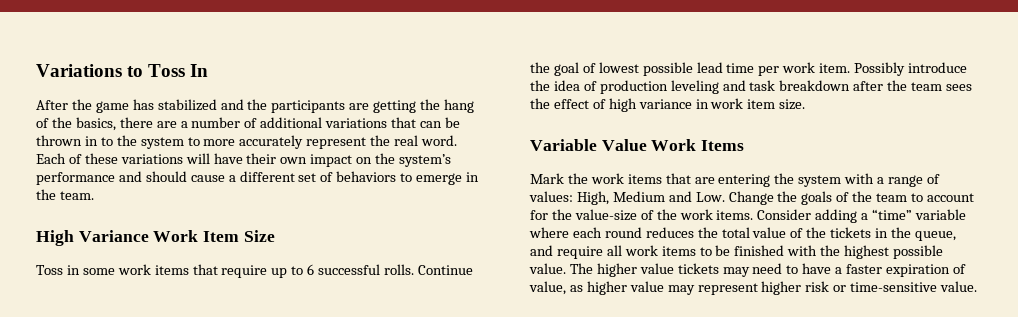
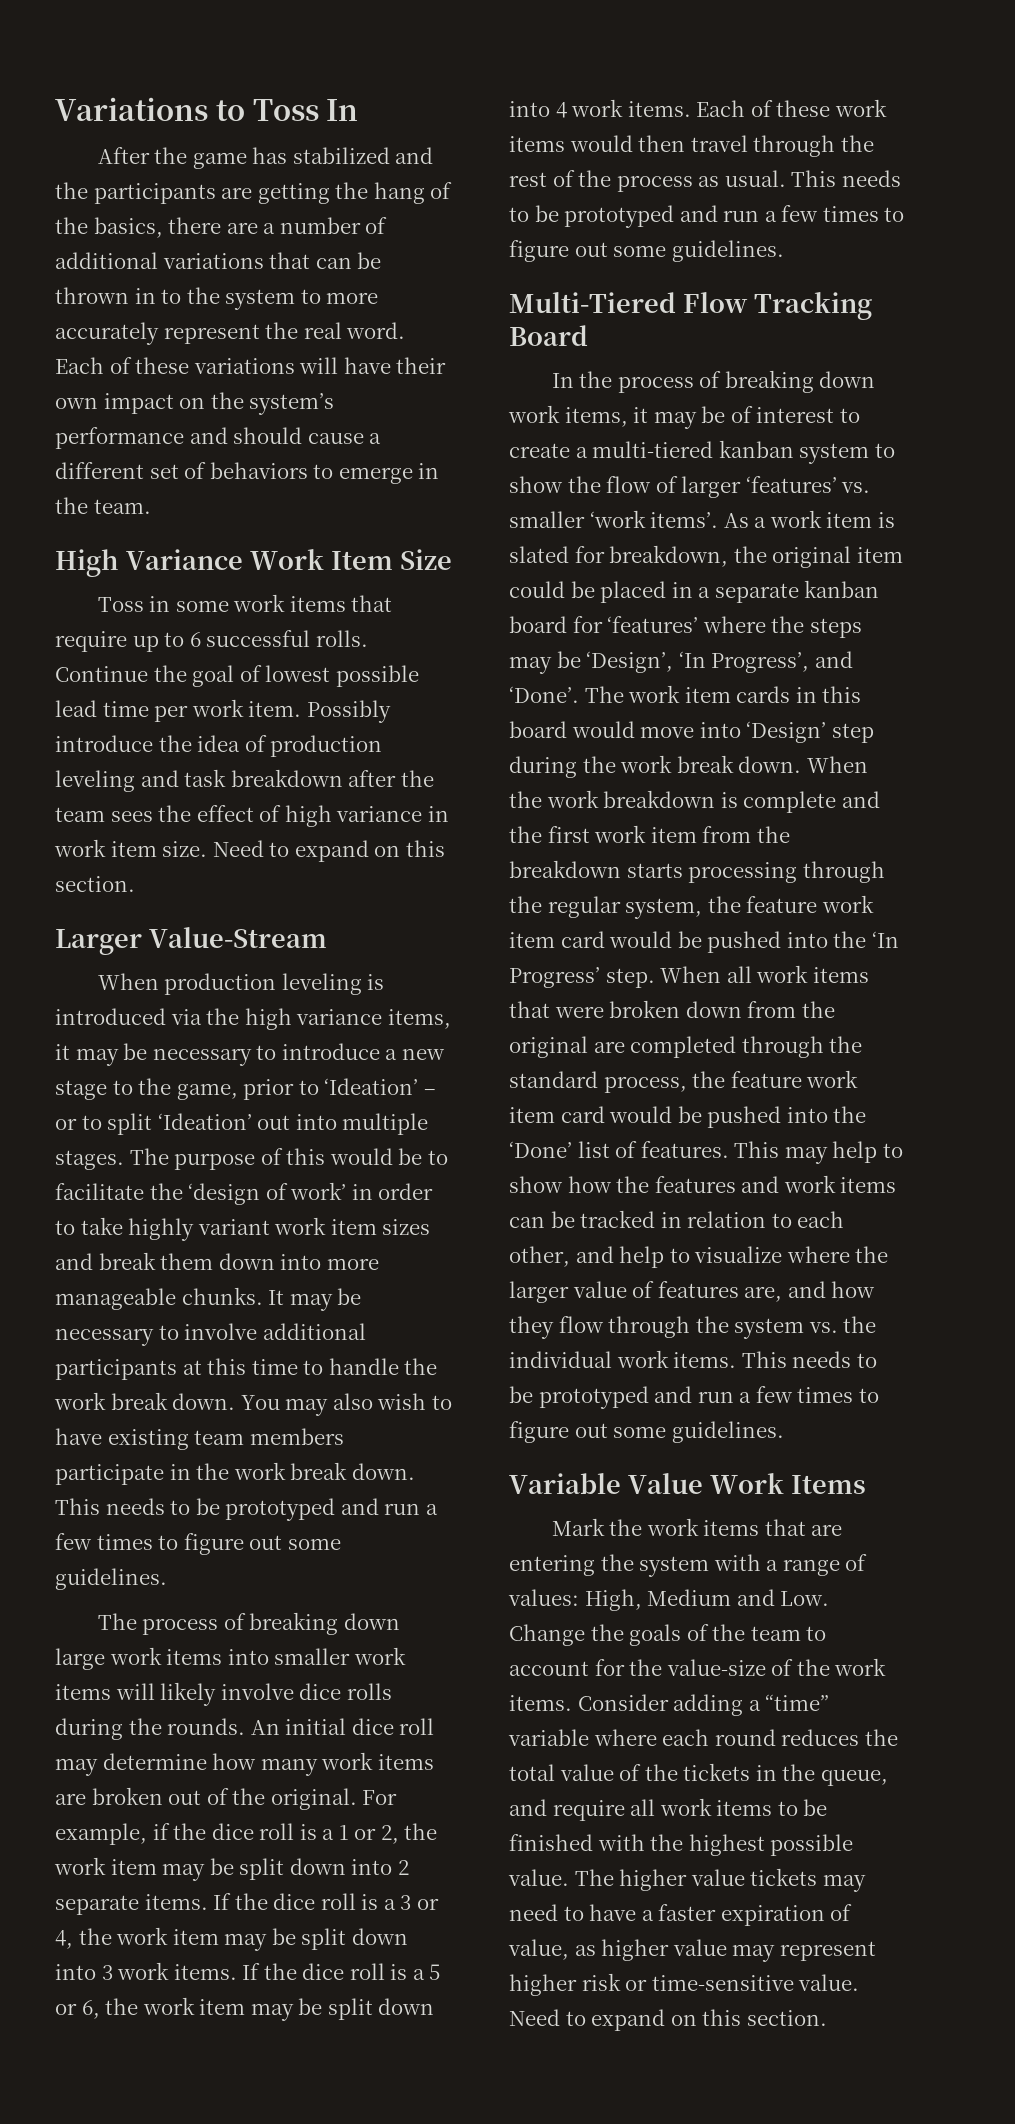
(806, 104) none -> [212,840,445,862] [55,876,135,892] [55,927,327,955] [97,973,385,995] [55,1008,451,1030] [55,1043,445,1066] [55,1078,436,1100] [55,1113,429,1135] [55,1148,448,1170] [55,1182,434,1205] [55,1217,431,1241] [55,1252,379,1270] [55,1287,362,1311] [55,1323,366,1346] [55,1358,438,1380] [54,1392,452,1416] [55,1428,344,1450] [55,1462,415,1485] [55,1498,438,1521] [55,1533,341,1555] [55,1568,167,1590] [97,1612,400,1635] [55,1647,406,1670] [55,1682,392,1706] [55,1718,435,1740] [55,1752,434,1776] [55,1787,398,1810] [55,1823,438,1845] [54,1857,409,1881] [55,1893,439,1915] [55,1927,408,1951] [55,1962,441,1980] [55,1997,435,2021] [509,99,887,118] [509,135,874,157] [509,170,901,192] [509,205,905,228] [509,240,784,262] [509,292,872,320] [509,325,588,346] [551,370,876,393] [508,405,860,429] [509,440,895,464] [509,476,871,498] [509,510,895,528] [509,545,903,568] [509,580,880,603] [509,616,862,638] [509,651,853,674] [509,685,862,703] [509,721,874,743] [509,755,868,778] [509,790,880,813] [509,825,790,843] [509,860,885,883] [509,895,874,919] [509,931,899,953] [509,965,869,988] [509,1000,835,1018] [509,1036,863,1058] [509,1070,859,1093] [509,1106,867,1128] [509,1141,903,1164] [509,1175,897,1193] [509,1210,845,1228] [509,1246,889,1268] [509,1281,876,1303] [509,1316,877,1339] [509,1350,877,1368] [509,1386,879,1409] [509,1421,784,1443] Need to expand on this section. // Larger Value-Stream // When production leveling is introduced via the high variance items, it may be necessary to introduce a new stage to the game, prior to ‘Ideation’ – or to split ‘Ideation’ out into multiple stages. The purpose of this would be to facilitate the ‘design of work’ in order to take highly variant work item sizes and break them down into more manageable chunks. It may be necessary to involve additional participants at this time to handle the work break down. You may also wish to have existing team members participate in the work break down. This needs to be prototyped and run a few times to figure out some guidelines. // The process of breaking down large work items into smaller work items will likely involve dice rolls during the rounds. An initial dice roll may determine how many work items are broken out of the original. For example, if the dice roll is a 1 or 2, the work item may be split down into 2 separate items. If the dice roll is a 3 or 4, the work item may be split down into 3 work items. If the dice roll is a 5 or 6, the work item may be split down into 4 work items. Each of these work items would then travel through the rest of the process as usual. This needs to be prototyped and run a few times to figure out some guidelines. // Multi-Tiered Flow Tracking Board // In the process of breaking down work items, it may be of interest to create a multi-tiered kanban system to show the flow of larger ‘features’ vs. smaller ‘work items’. As a work item is slated for breakdown, the original item could be placed in a separate kanban board for ‘features’ where the steps may be ‘Design’, ‘In Progress’, and ‘Done’. The work item cards in this board would move into ‘Design’ step during the work break down. When the work breakdown is complete and the first work item from the breakdown starts processing through the regular system, the feature work item card would be pushed into the ‘In Progress’ step. When all work items that were broken down from the original are completed through the standard process, the feature work item card would be pushed into the ‘Done’ list of features. This may help to show how the features and work items can be tracked in relation to each other, and help to visualize where the larger value of features are, and how they flow through the system vs. the individual work items. This needs to be prototyped and run a few times to figure out some guidelines.
(978, 286) none -> [509,2009,827,2031] Need to expand on this section.

